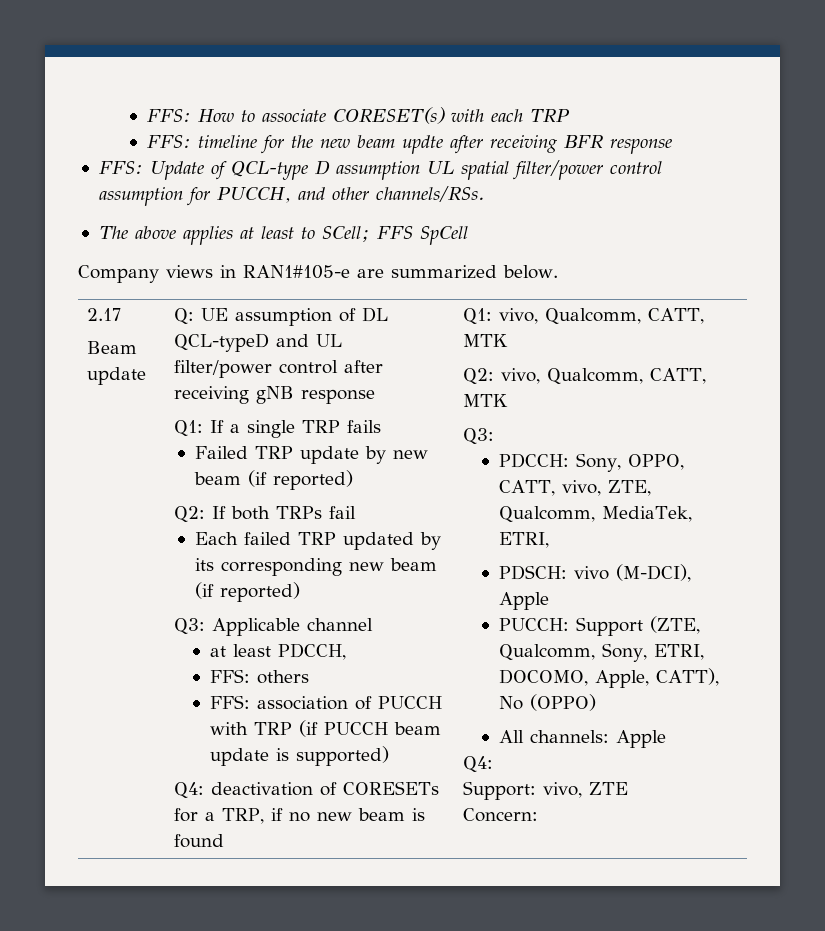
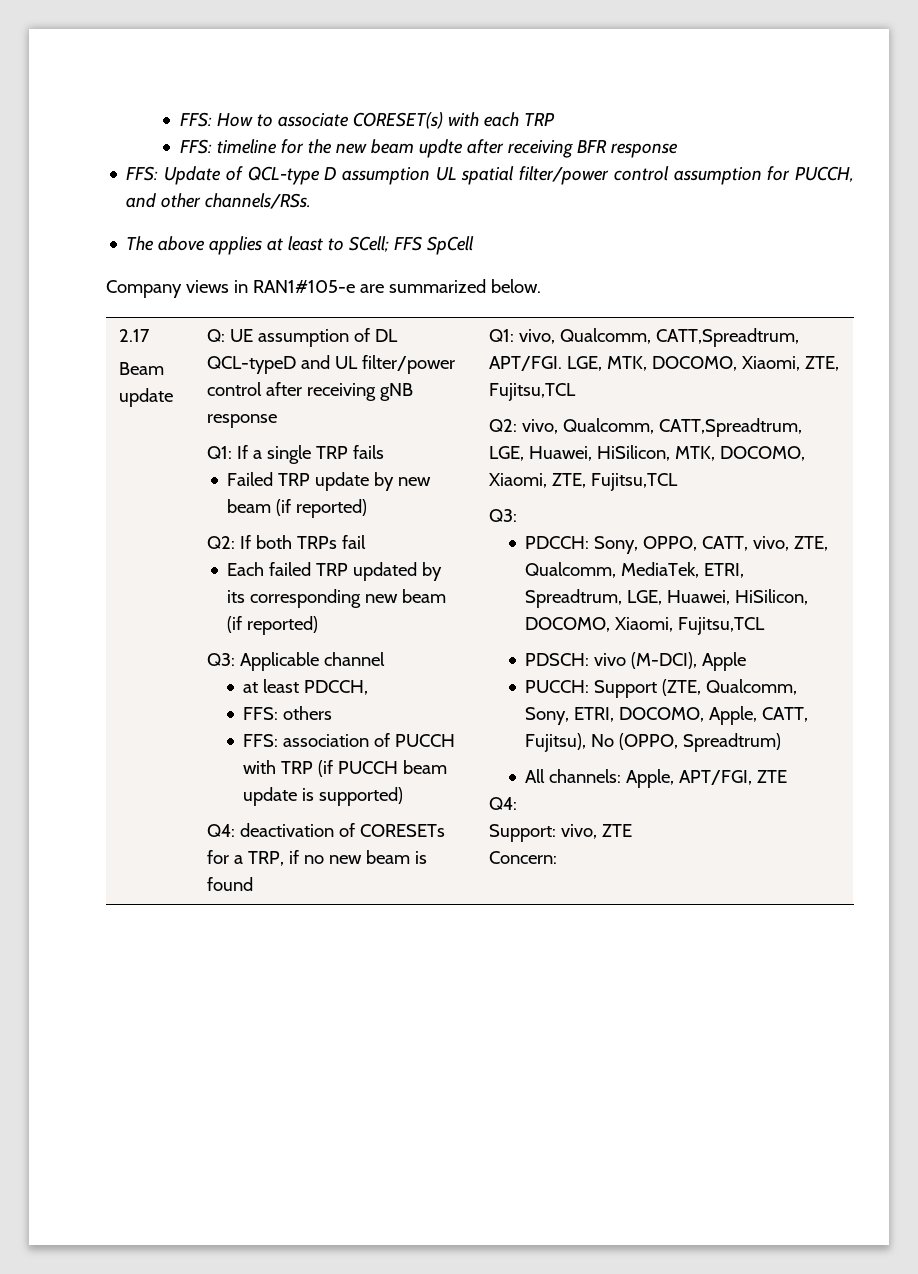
[648,308,705,324] [463,334,509,347] [463,368,707,385] [463,394,509,407] CATT, MTK // Q2: vivo, Qualcomm, CATT, MTK -> [655,328,799,347] [488,356,839,371] [488,383,576,401] [488,418,802,437] [488,445,805,461] [488,473,678,491] CATT,Spreadtrum, APT/FGI. LGE, MTK, DOCOMO, Xiaomi, ZTE, Fujitsu,TCL // Q2: vivo, Qualcomm, CATT,Spreadtrum, LGE, Huawei, HiSilicon, MTK, DOCOMO, Xiaomi, ZTE, Fujitsu,TCL
(549, 540) none -> [525,589,809,608] [525,617,766,635] Spreadtrum, LGE, Huawei, HiSilicon, DOCOMO, Xiaomi, Fujitsu,TCL
[655,668,719,686] [498,694,596,711] CATT), No (OPPO) -> [762,707,809,722] [525,733,782,752] CATT, Fujitsu), No (OPPO, Spreadtrum)
[615,730,666,748] Apple -> [626,769,788,788] Apple, APT/FGI, ZTE

